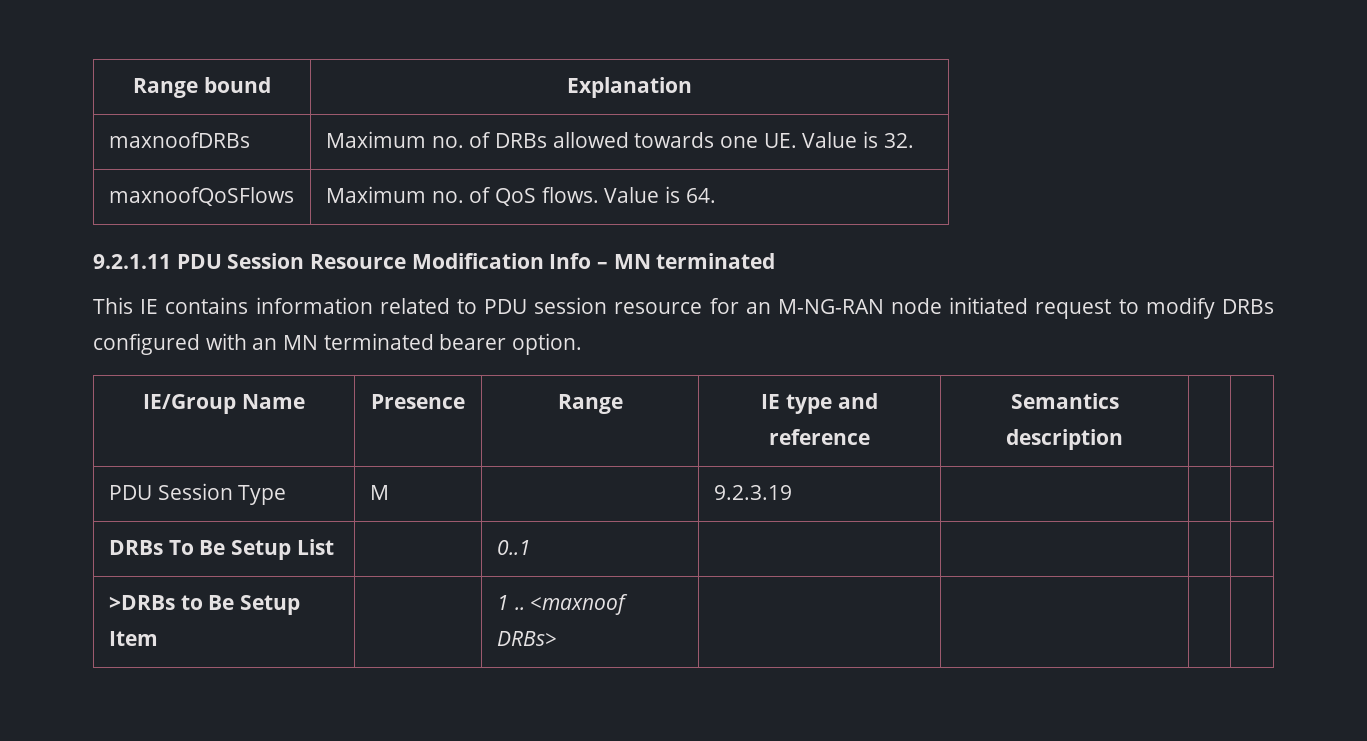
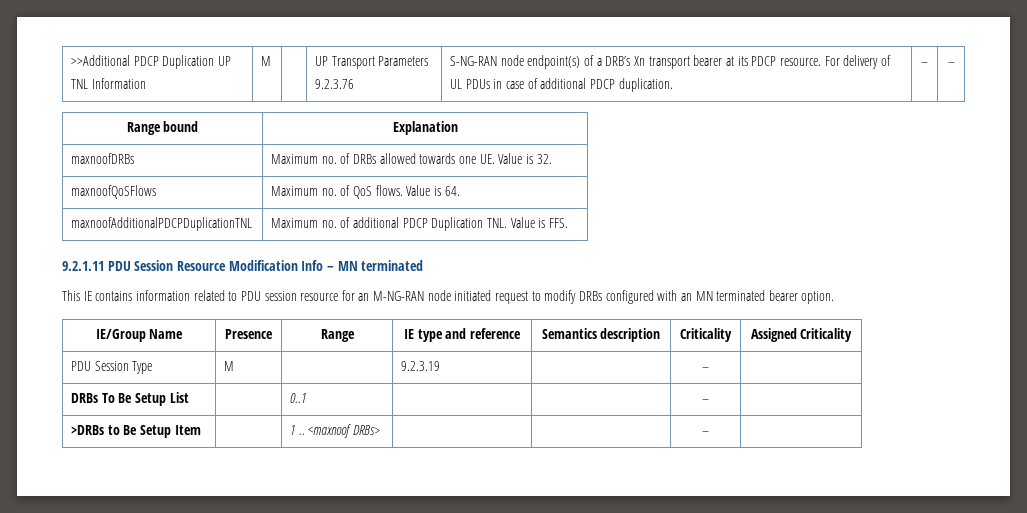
(133, 88) none -> [71,55,232,69] [71,78,146,89] [261,56,272,66] [315,56,429,69] [315,79,355,89] [450,55,891,69] [450,78,673,92] [921,62,928,66] [947,62,955,66] >>Additional PDCP Duplication UP TNL Information | M | | UP Transport Parameters 9.2.3.76 | S-NG-RAN node endpoint(s) of a DRB’s Xn transport bearer at its PDCP resource. For delivery of UL PDUs in case of additional PDCP duplication. | – | – //
(716, 195) none -> [71,217,253,231] [271,217,568,231] // maxnoofAdditionalPDCPDuplicationTNL | Maximum no. of additional PDCP Duplication TNL. Value is FFS.
(1123, 439) | -> [680,328,732,342] [750,328,853,342] Criticality | Assigned Criticality
(792, 492) none -> [702,367,709,371] –
(531, 547) none -> [702,399,709,403] –
(557, 638) none -> [702,431,709,435] –

